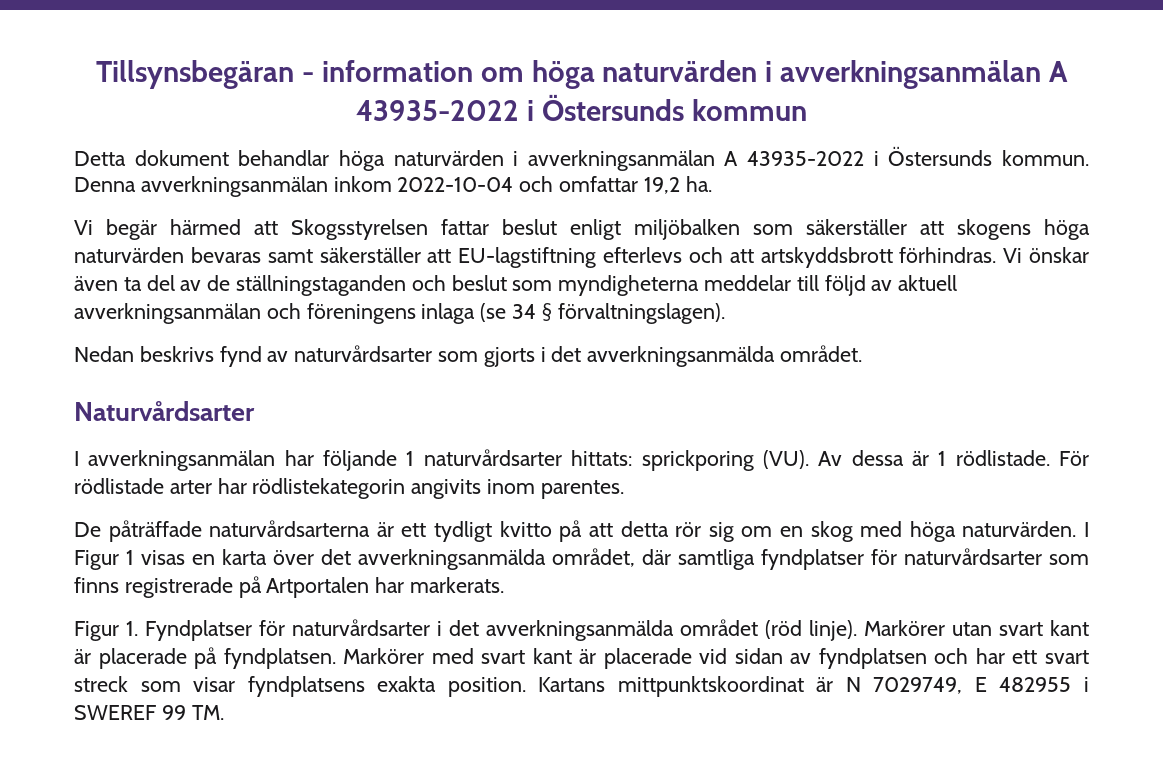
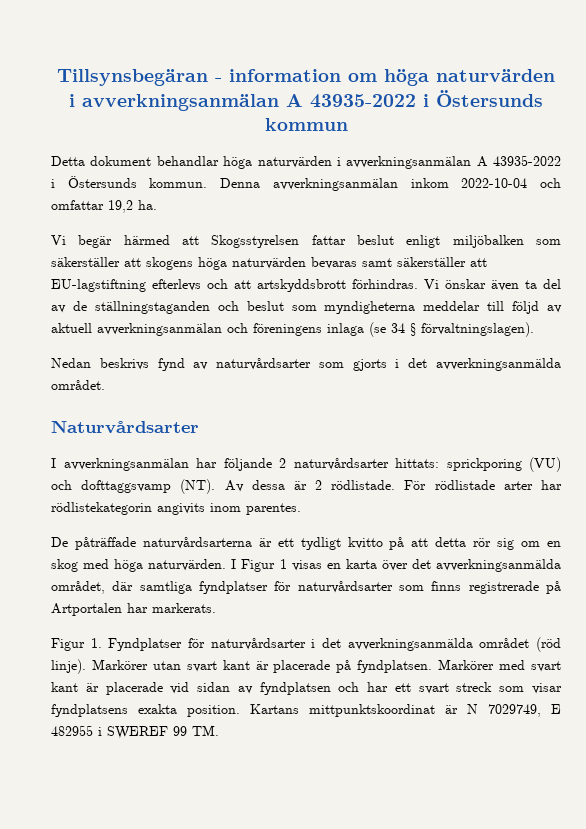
[406,451,415,466] 1 -> [279,458,286,468] 2
[762,450,809,469] (VU). -> [529,457,561,472] [51,479,216,494] (VU) och dofttaggsvamp (NT).
[938,451,947,466] 1 -> [315,480,323,490] 2

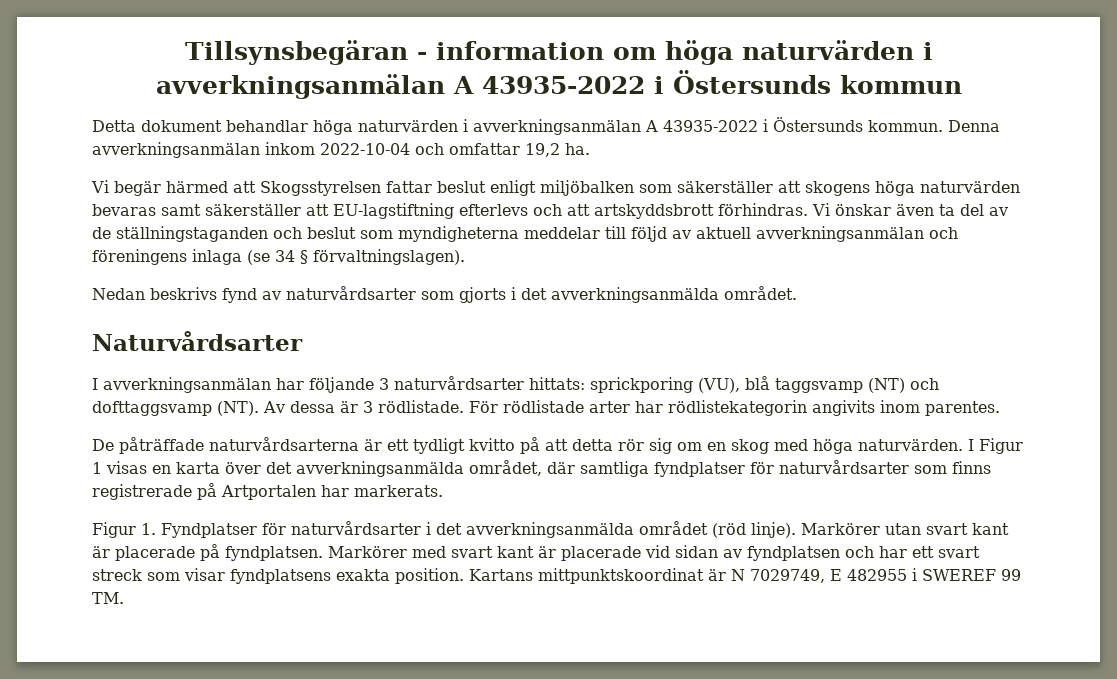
[279,458,286,468] 2 -> [379,378,389,390] 3
[529,457,561,472] (VU) -> [698,376,905,393] (VU), blå taggsvamp (NT)
[315,480,323,490] 2 -> [363,401,373,413] 3

